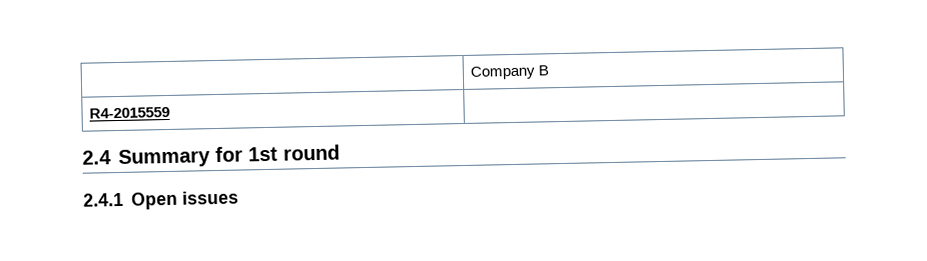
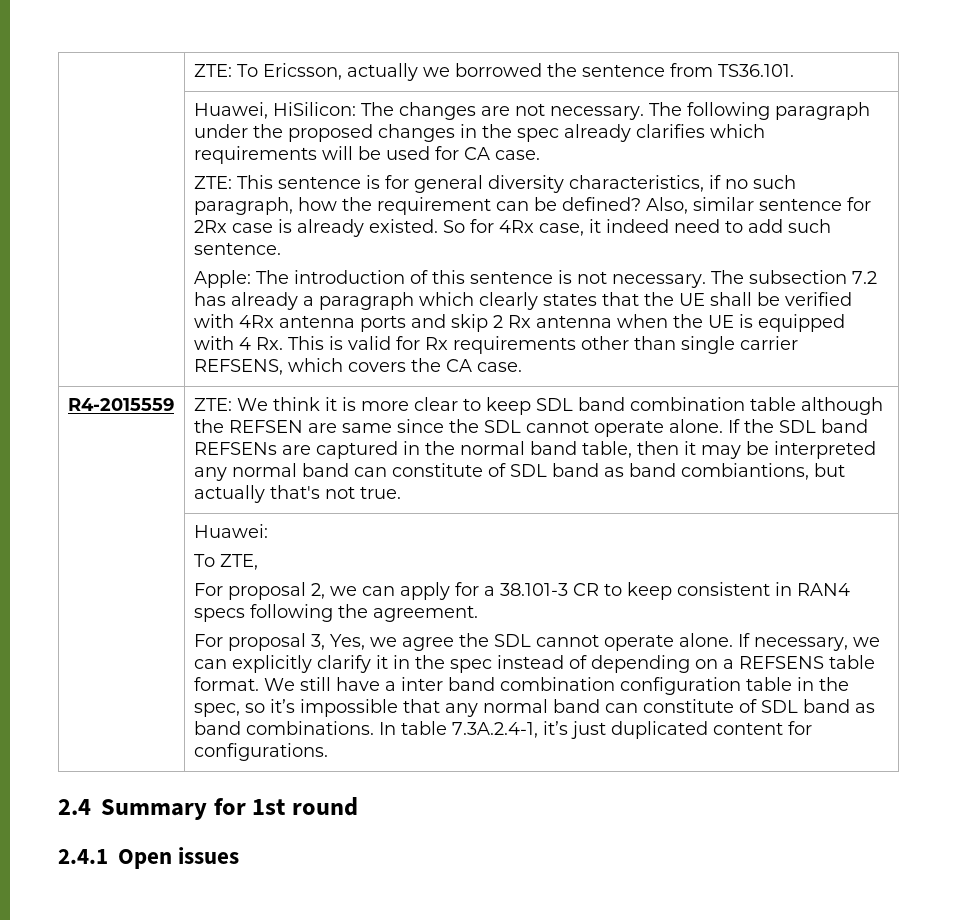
[470,65,550,80] [89,106,171,119] | Company B // R4-2015559 | -> [193,63,794,81] [193,102,870,120] [193,124,765,142] [193,146,540,164] [193,175,796,193] [193,197,871,215] [193,219,831,237] [193,242,281,255] [193,270,877,288] [193,292,852,310] [193,314,845,332] [193,336,798,354] [193,358,522,375] [67,398,174,411] [193,397,883,415] [193,419,868,437] [193,441,876,459] [193,463,845,481] [193,485,401,503] [193,524,268,538] [193,554,258,570] [193,582,850,600] [193,604,478,622] [193,633,880,651] [193,655,875,673] [193,677,849,695] [193,699,875,717] [193,721,812,739] [193,743,328,761] | ZTE: To Ericsson, actually we borrowed the sentence from TS36.101. // | Huawei, HiSilicon: The changes are not necessary. The following paragraph under the proposed changes in the spec already clarifies which requirements will be used for CA case. // ZTE: This sentence is for general diversity characteristics, if no such paragraph, how the requirement can be defined? Also, similar sentence for 2Rx case is already existed. So for 4Rx case, it indeed need to add such sentence. // Apple: The introduction of this sentence is not necessary. The subsection 7.2 has already a paragraph which clearly states that the UE shall be verified with 4Rx antenna ports and skip 2 Rx antenna when the UE is equipped with 4 Rx. This is valid for Rx requirements other than single carrier REFSENS, which covers the CA case. // R4-2015559 | ZTE: We think it is more clear to keep SDL band combination table although the REFSEN are same since the SDL cannot operate alone. If the SDL band REFSENs are captured in the normal band table, then it may be interpreted any normal band can constitute of SDL band as band combiantions, but actually that's not true. // | Huawei: // To ZTE, // For proposal 2, we can apply for a 38.101-3 CR to keep consistent in RAN4 specs following the agreement. // For proposal 3, Yes, we agree the SDL cannot operate alone. If necessary, we can explicitly clarify it in the spec instead of depending on a REFSENS table format. We still have a inter band combination configuration table in the spec, so it’s impossible that any normal band can constitute of SDL band as band combinations. In table 7.3A.2.4-1, it’s just duplicated content for configurations.

